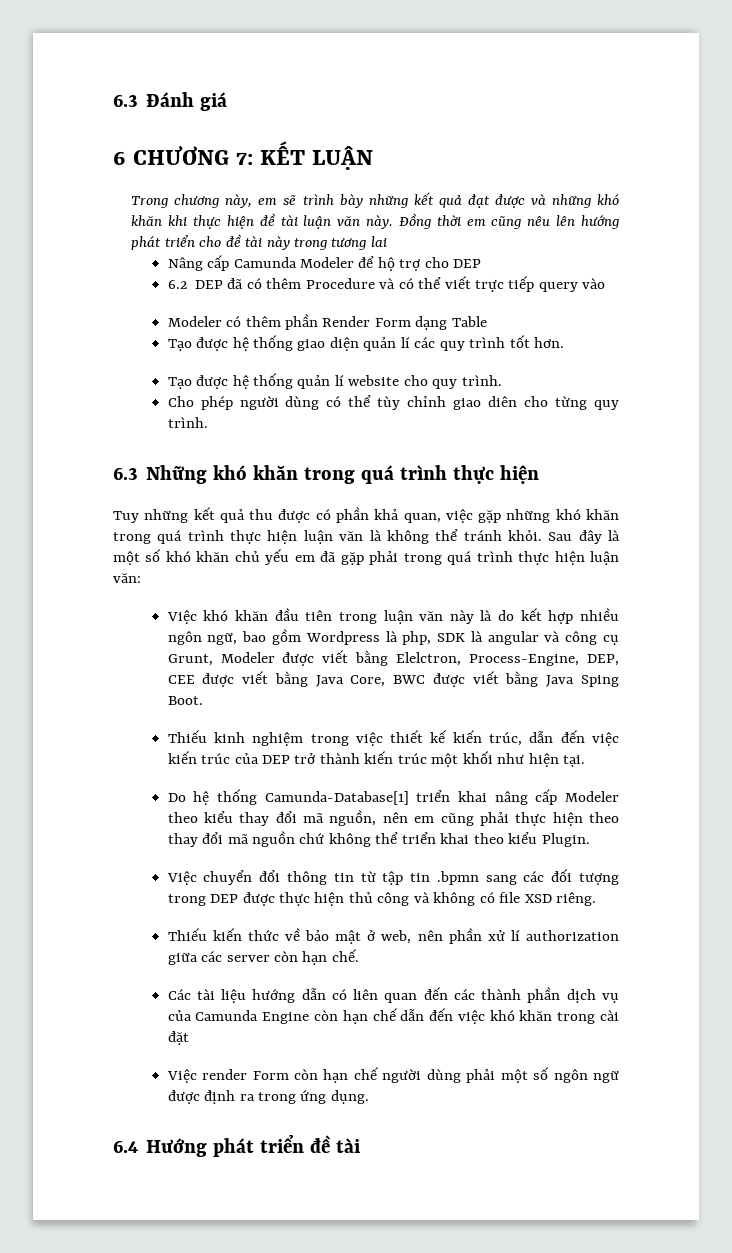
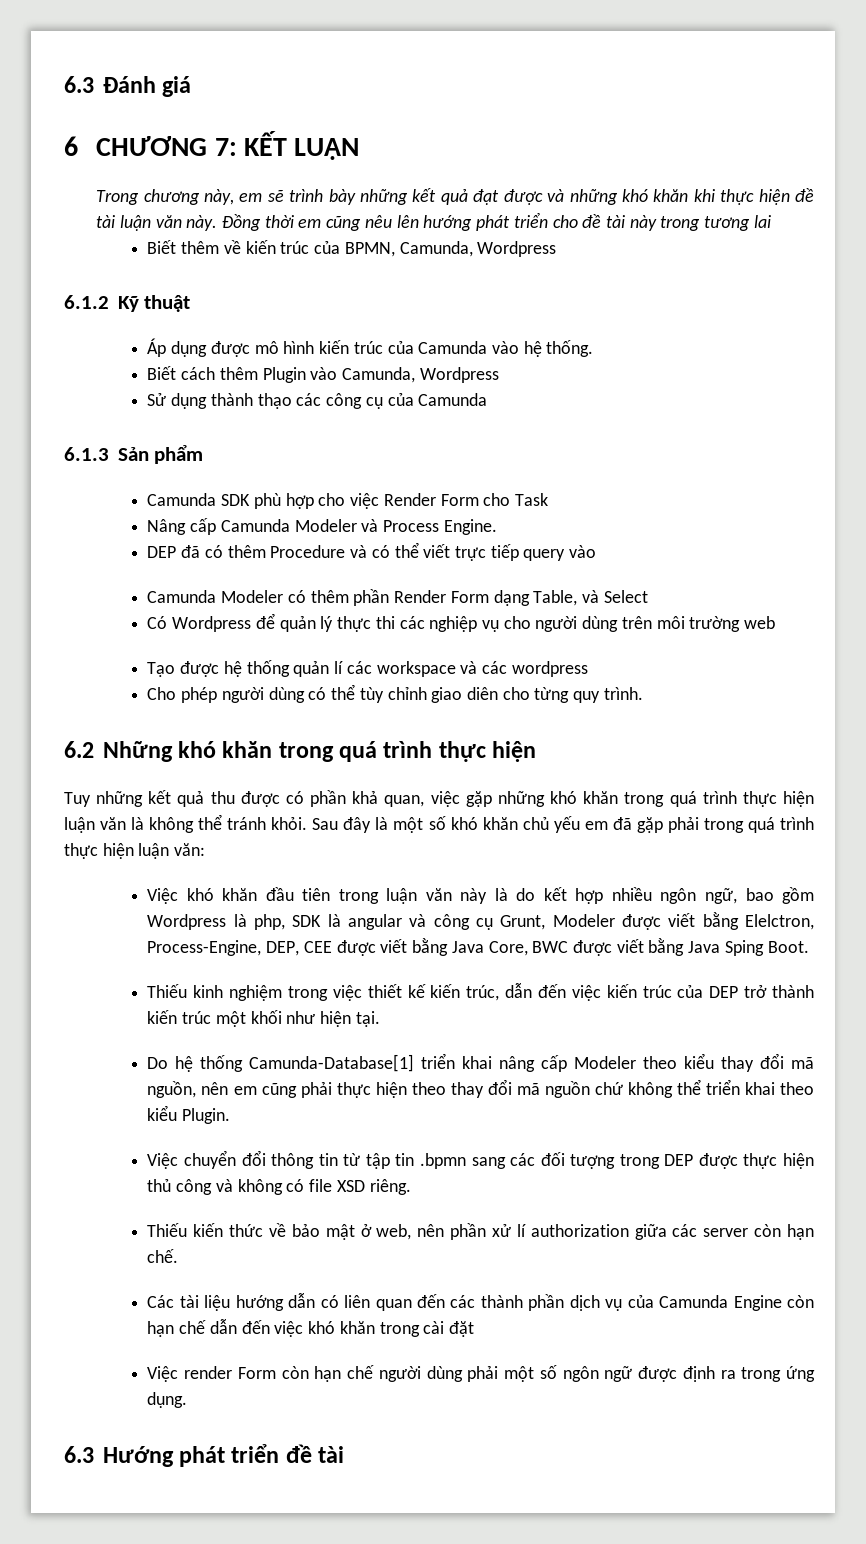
[167,255,482,271] [167,280,187,289] Nâng cấp Camunda Modeler để hộ trợ cho DEP // 6.2 -> [147,240,557,257] [64,295,191,312] [147,338,594,357] [147,366,499,383] [147,393,488,409] [64,445,204,464] [147,493,548,509] [147,518,497,535] Biết thêm về kiến trúc của BPMN, Camunda, Wordpress // 6.1.2 Kỹ thuật // Áp dụng được mô hình kiến trúc của Camunda vào hệ thống. // Biết cách thêm Plugin vào Camunda, Wordpress // Sử dụng thành thạo các công cụ của Camunda // 6.1.3 Sản phẩm // Camunda SDK phù hợp cho việc Render Form cho Task // Nâng cấp Camunda Modeler và Process Engine. //
(606, 283) none -> [147,590,217,603] Camunda
[451,316,487,327] [167,335,565,351] Table // Tạo được hệ thống giao diện quản lí các quy trình tốt hơn. -> [533,590,648,606] [147,613,776,632] Table, và Select // Có Wordpress để quản lý thực thi các nghiệp vụ cho người dùng trên môi trường web
[348,375,502,389] website cho quy trình. -> [346,661,588,677] các workspace và các wordpress
[113,467,138,480] 6.3 -> [64,741,94,758] 6.2
[113,1140,138,1153] 6.4 -> [64,1446,94,1463] 6.3

